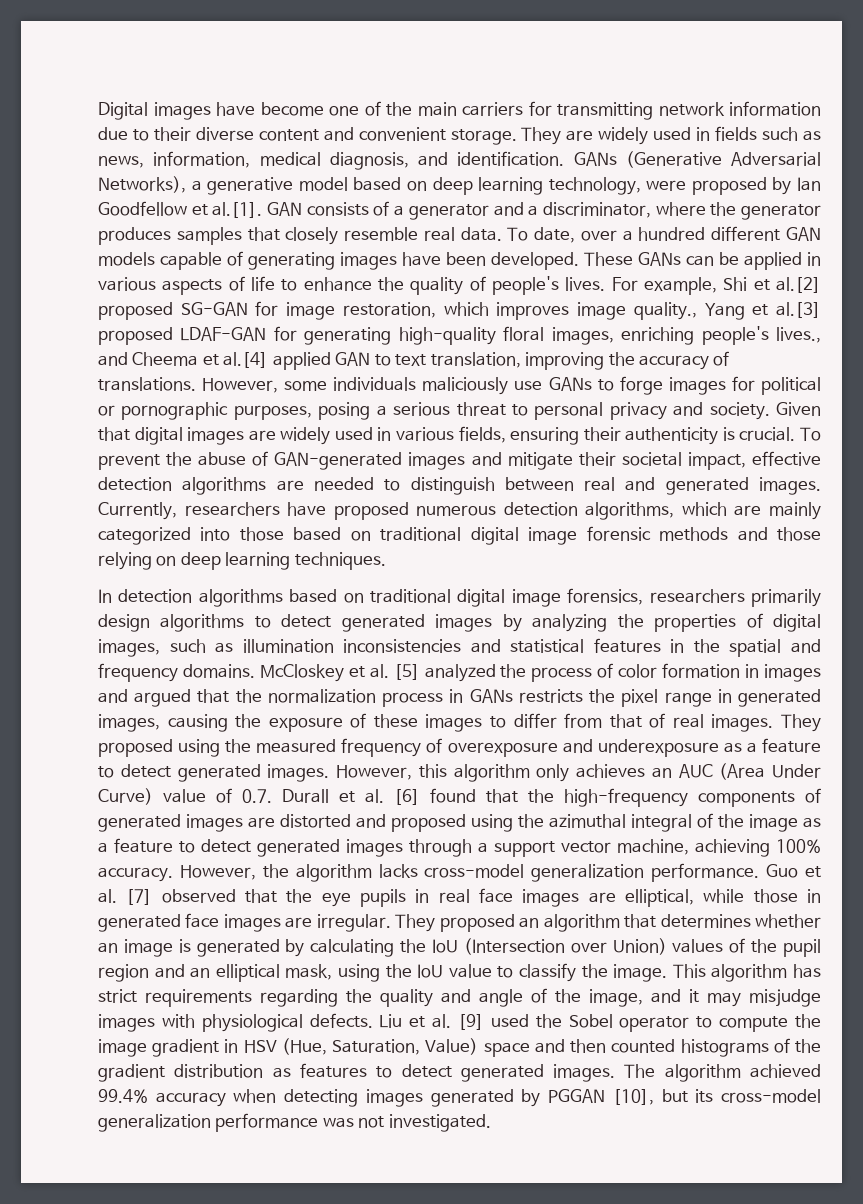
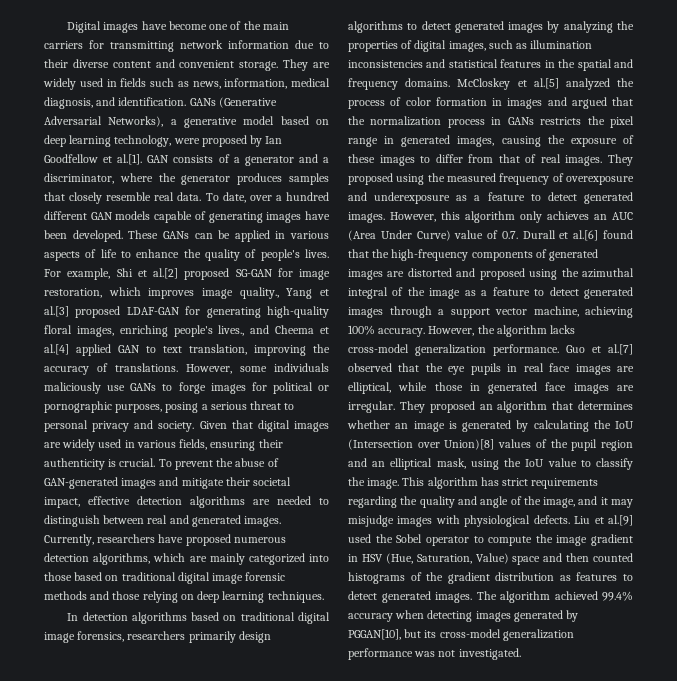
[369,664,420,680] al. [5] -> [533,78,559,89] al.[5]
[365,789,420,805] al. [6] -> [573,230,599,241] al.[6]
[98,889,153,905] al. [7] -> [608,344,633,355] al.[7]
[612,938,667,955] Union) -> [444,439,495,450] Union)[8]
[432,1014,484,1030] al. [9] -> [608,515,633,526] al.[9]
[548,1089,654,1105] PGGAN [10], -> [348,629,401,640] PGGAN[10],

